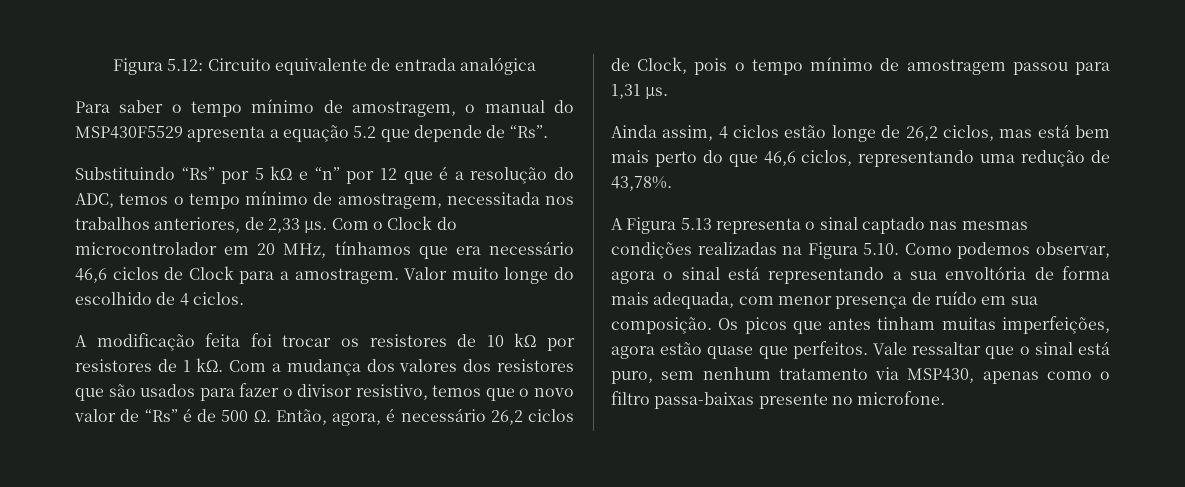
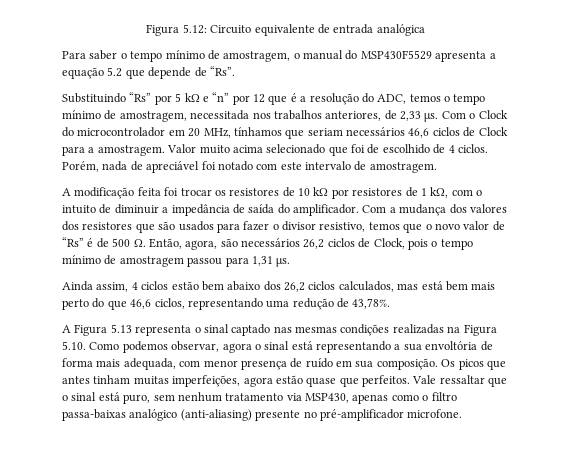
[455,241,574,255] era necessário -> [307,127,405,136] seriam necessários
[504,267,574,284] longe do -> [232,144,380,156] acima selecionado que foi de
(244, 298) none -> [62,161,437,173] Porém, nada de apreciável foi notado com este intervalo de amostragem.
[196,358,224,372] kΩ. -> [430,187,482,198] [62,204,359,216] kΩ, com o intuito de diminuir a impedância de saída do amplificador.
[386,408,486,422] é necessário -> [220,238,300,247] são necessários
[831,125,994,142] longe de 26,2 ciclos, -> [201,281,394,292] bem abaixo dos 26,2 ciclos calculados,
(755, 400) none -> [129,409,252,421] analógico (anti-aliasing)
(853, 400) none -> [319,409,404,421] pré-amplificador

